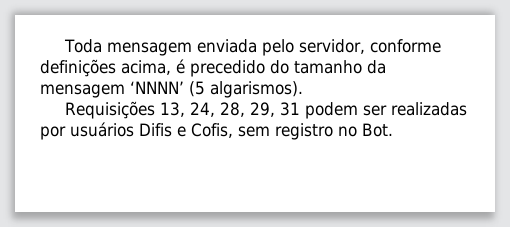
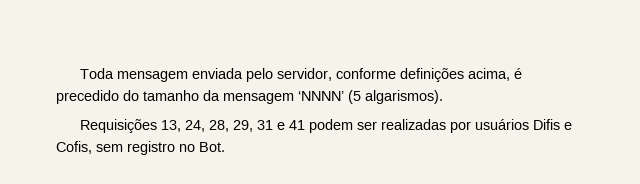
(300, 109) none -> [277,120,306,130] e 41

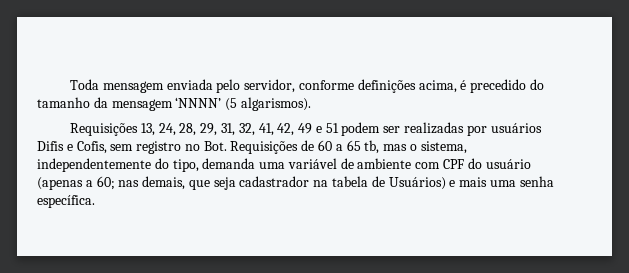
[257,120,306,130] 31 e 41 -> [220,123,339,136] 31, 32, 41, 42, 49 e 51
(225, 147) none -> [230,140,467,154] [37,158,531,172] [37,176,554,190] [37,195,95,208] Requisições de 60 a 65 tb, mas o sistema, independentemente do tipo, demanda uma variável de ambiente com CPF do usuário (apenas a 60; nas demais, que seja cadastrador na tabela de Usuários) e mais uma senha específica.

